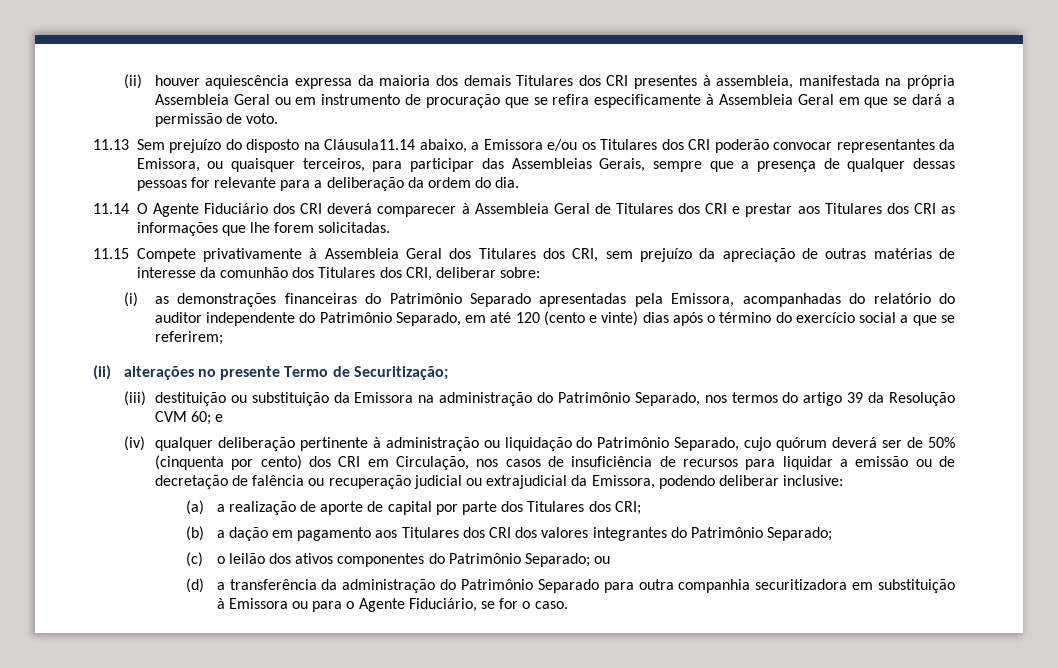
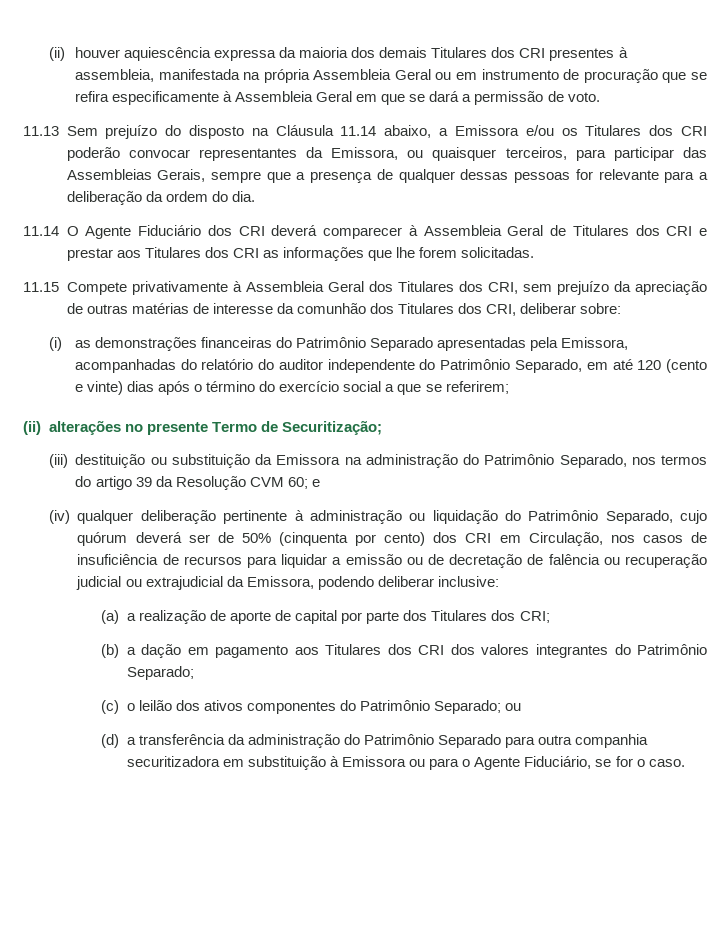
[324,139,416,150] Cláusula11.14 -> [275,125,377,136] Cláusula 11.14

